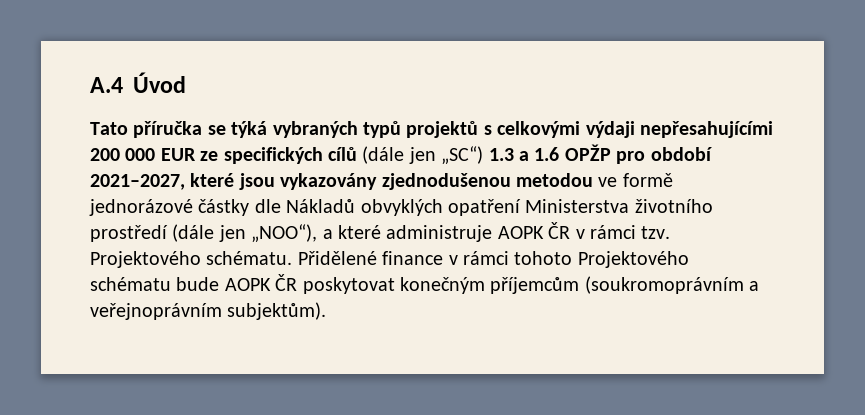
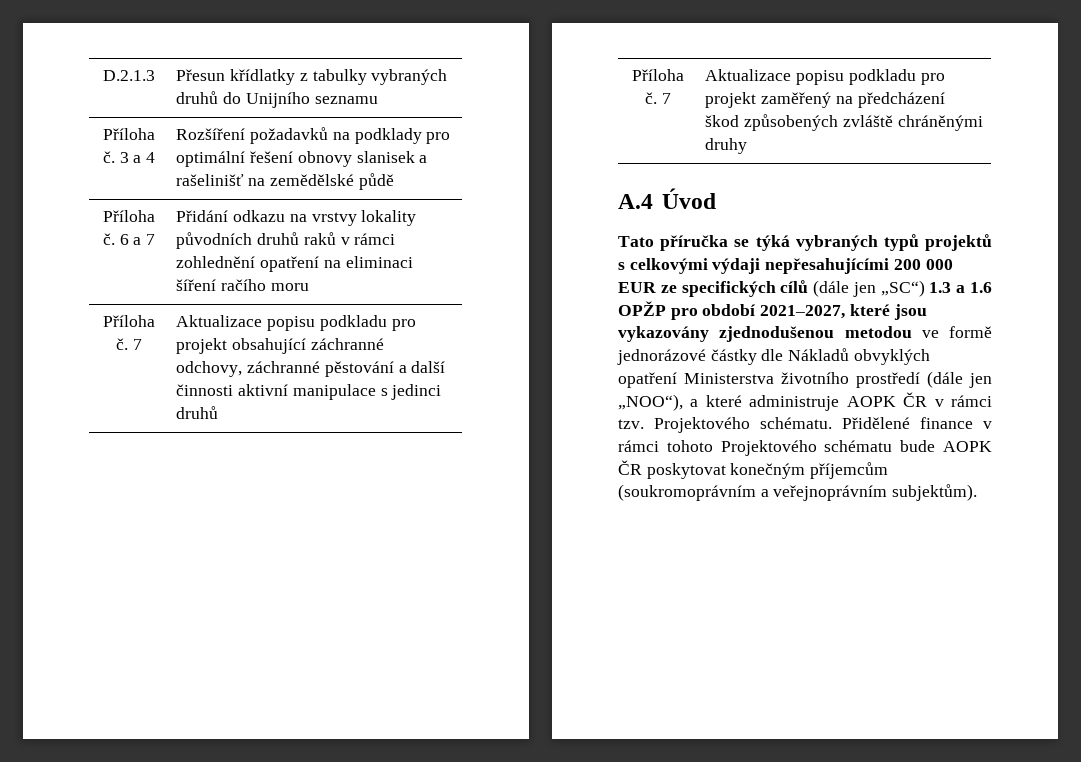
(90, 85) none -> [103,70,155,81] [176,69,448,85] [176,91,378,108] [103,128,155,140] [102,151,156,163] [176,127,451,144] [176,151,428,167] [176,173,394,190] [103,210,155,222] [102,233,156,245] [176,210,417,226] [176,232,396,249] [176,256,413,272] [176,279,309,291] [103,315,155,327] [116,338,142,350] [176,315,416,331] [176,338,384,354] [176,361,446,377] [176,384,442,400] [176,406,219,419] [632,69,684,81] [645,92,671,104] [705,69,945,85] [705,92,945,108] [705,114,983,131] [705,138,748,154] D.2.1.3 | Přesun křídlatky z tabulky vybraných druhů do Unijního seznamu // Příloha č. 3 a 4 | Rozšíření požadavků na podklady pro optimální řešení obnovy slanisek a rašelinišť na zemědělské půdě // Příloha č. 6 a 7 | Přidání odkazu na vrstvy lokality původních druhů raků v rámci zohlednění opatření na eliminaci šíření račího moru // Příloha č. 7 | Aktualizace popisu podkladu pro projekt obsahující záchranné odchovy, záchranné pěstování a další činnosti aktivní manipulace s jedinci druhů // Příloha č. 7 | Aktualizace popisu podkladu pro projekt zaměřený na předcházení škod způsobených zvláště chráněnými druhy //

